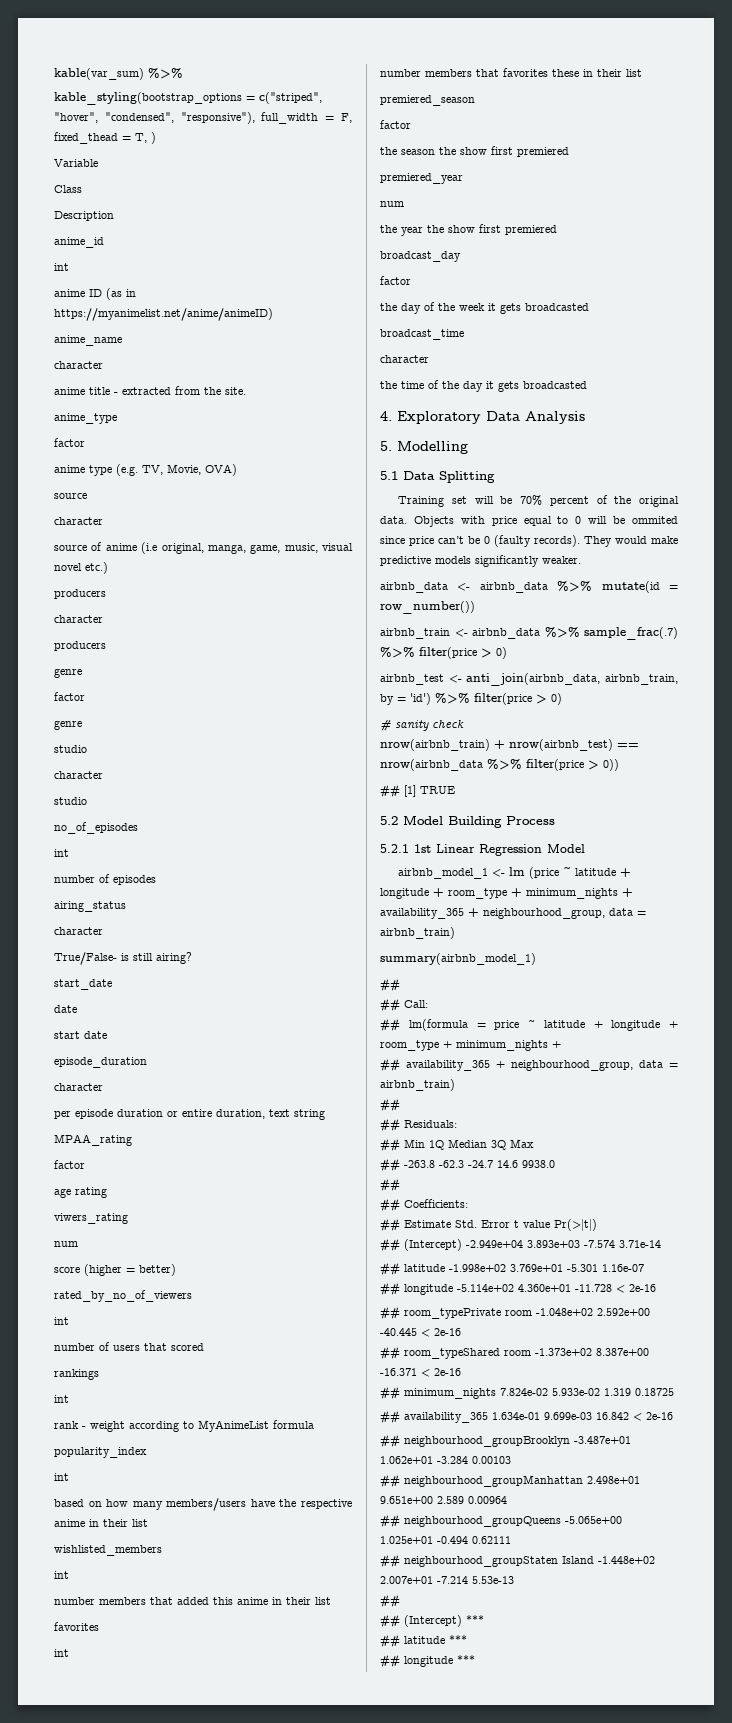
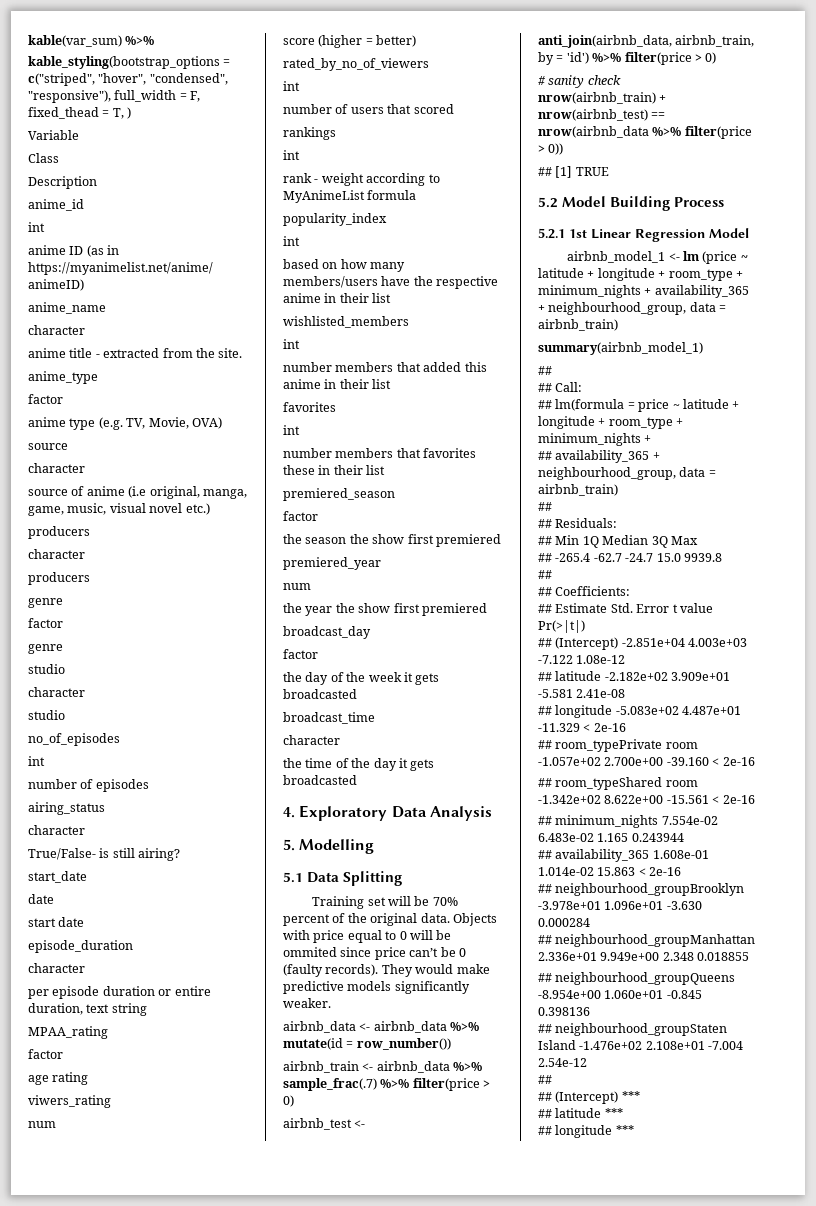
[404,1160,555,1168] -263.8 -62.3 -24.7 14.6 9938.0 -> [555,553,722,562] -265.4 -62.7 -24.7 15.0 9939.8
[466,1240,661,1248] [380,1262,644,1276] [380,1282,612,1296] -2.949e+04 3.893e+03 -7.574 3.71e-14 // ## latitude -1.998e+02 3.769e+01 -5.301 1.16e-07 // ## longitude -5.114e+02 4.360e+01 -11.728 -> [621,638,748,647] [538,655,626,664] [538,671,731,681] [538,689,626,698] [538,705,742,718] [538,723,580,732] -2.851e+04 4.003e+03 -7.122 1.08e-12 // ## latitude -2.182e+02 3.909e+01 -5.581 2.41e-08 // ## longitude -5.083e+02 4.487e+01 -11.329
[536,1308,650,1316] [380,1328,417,1336] -1.048e+02 2.592e+00 -40.445 -> [538,757,709,766] -1.057e+02 2.700e+00 -39.160
[535,1348,649,1356] [380,1368,417,1376] -1.373e+02 8.387e+00 -16.371 -> [538,795,709,804] -1.342e+02 8.622e+00 -15.561
[500,1388,674,1396] [380,1410,629,1424] 7.824e-02 5.933e-02 1.319 0.18725 // ## availability_365 1.634e-01 9.699e-03 16.842 -> [661,816,718,825] [538,833,684,842] [538,849,709,862] [538,867,636,876] 7.554e-02 6.483e-02 1.165 0.243944 // ## availability_365 1.608e-01 1.014e-02 15.863
[574,1436,631,1444] [380,1456,511,1464] [380,1474,640,1488] [380,1496,507,1504] [380,1514,622,1528] [380,1536,511,1544] -3.487e+01 1.062e+01 -3.284 0.00103 // ## neighbourhood_groupManhattan 2.498e+01 9.651e+00 2.589 0.00964 // ## neighbourhood_groupQueens -5.065e+00 1.025e+01 -0.494 0.62111 -> [538,901,702,910] [538,918,590,927] [538,934,756,947] [538,952,750,961] [538,972,736,985] [538,990,702,999] [538,1007,590,1016] -3.978e+01 1.096e+01 -3.630 0.000284 // ## neighbourhood_groupManhattan 2.336e+01 9.949e+00 2.348 0.018855 // ## neighbourhood_groupQueens -8.954e+00 1.060e+01 -0.845 0.398136
[598,1556,655,1564] [380,1576,514,1584] -1.448e+02 2.007e+01 -7.214 5.53e-13 -> [579,1041,744,1050] [538,1058,587,1067] -1.476e+02 2.108e+01 -7.004 2.54e-12

